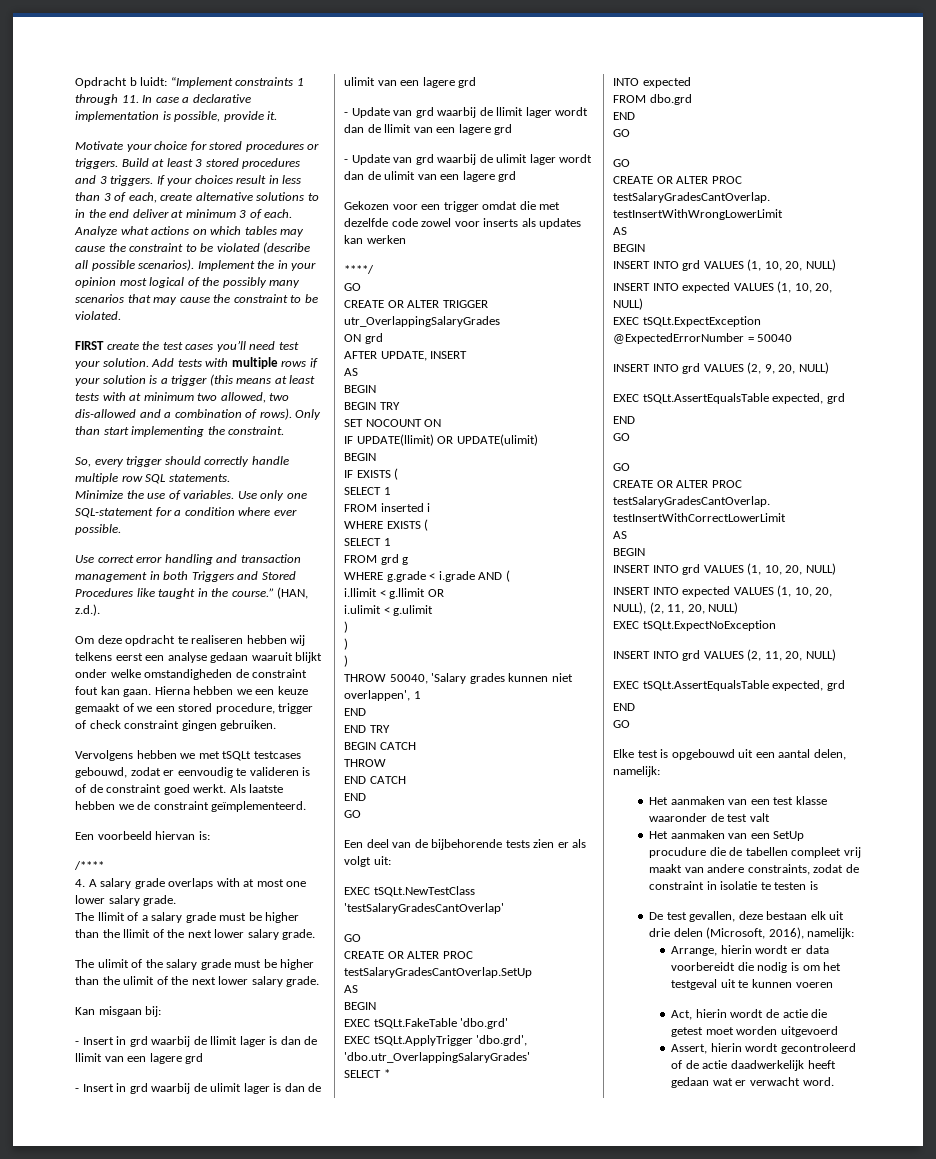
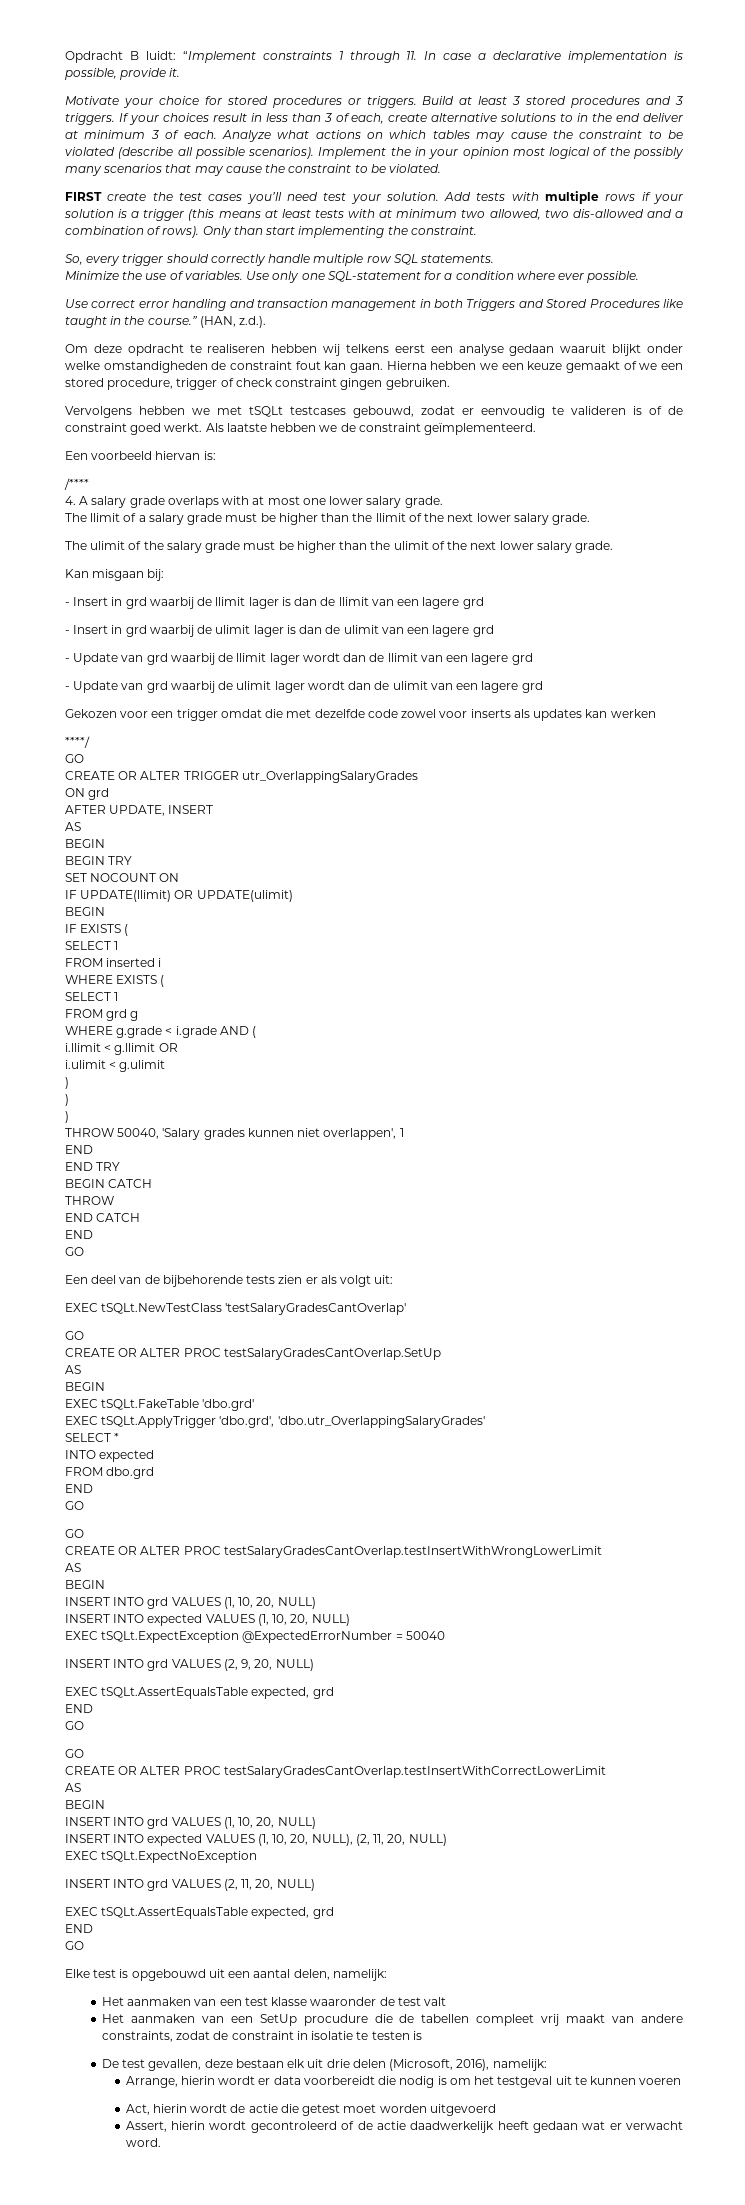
[129,77,137,86] b -> [129,51,139,60] B

